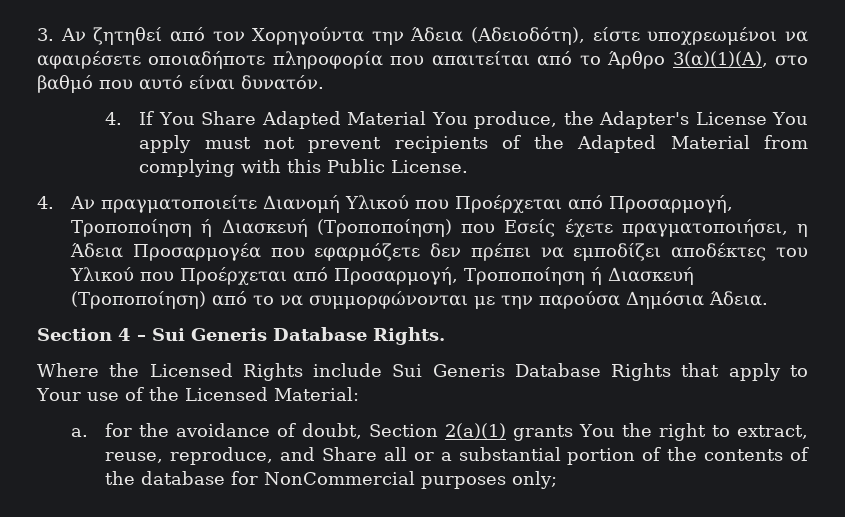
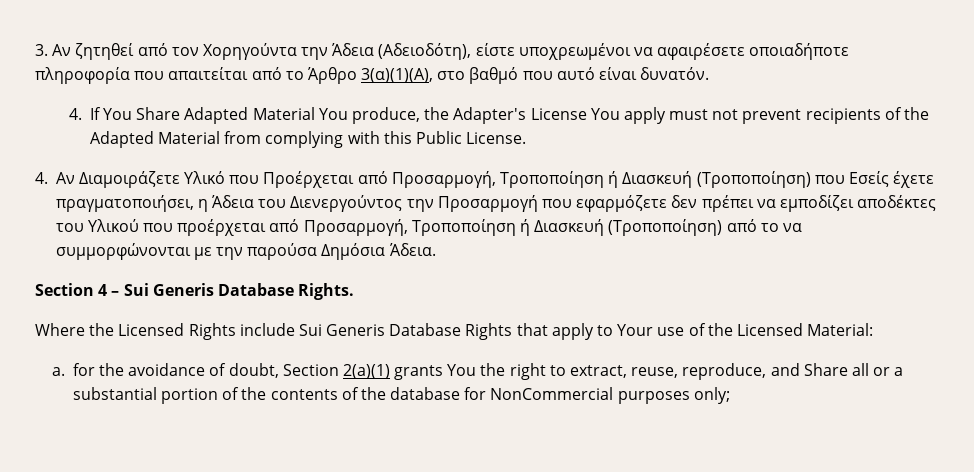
[101,195,410,213] πραγματοποιείτε Διανομή Υλικού -> [78,171,226,188] Διαμοιράζετε Υλικό
[132,243,261,261] Προσαρμογέα -> [258,195,538,212] του Διενεργούντος την Προσαρμογή
[180,267,288,285] Προέρχεται -> [177,219,267,236] προέρχεται

